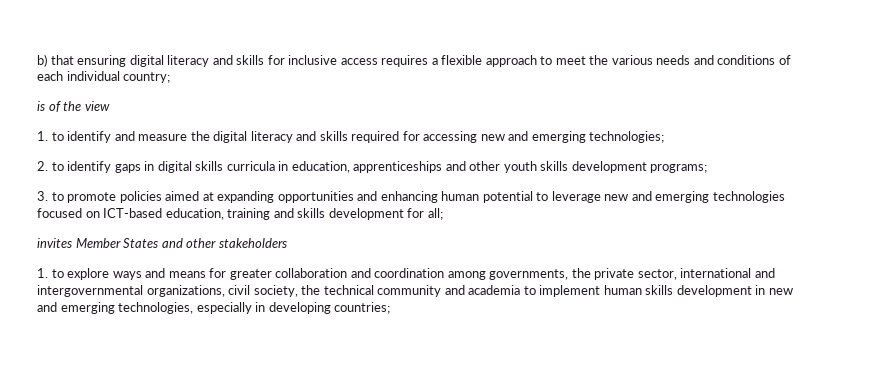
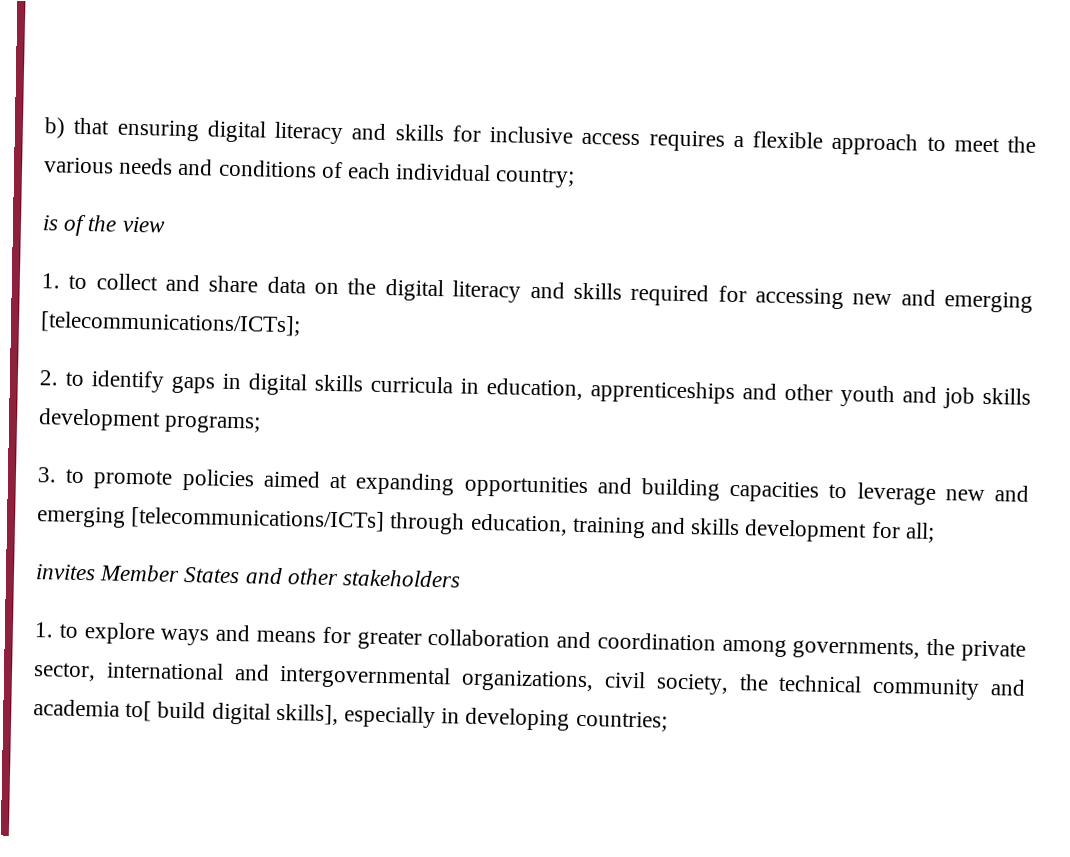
[67,131,188,143] identify and measure -> [95,273,340,295] collect and share data on
[589,131,665,143] technologies; -> [40,311,301,337] [telecommunications/ICTs];
(537, 167) none -> [902,386,975,409] and job
[380,191,533,203] enhancing human potential -> [640,478,820,503] building capacities
[712,191,785,203] [37,208,163,218] technologies focused on ICT-based -> [130,506,466,535] [telecommunications/ICTs] through
[523,285,793,297] [37,302,194,314] to implement human skills development in new and emerging technologies, -> [125,700,339,726] to[ build digital skills],

